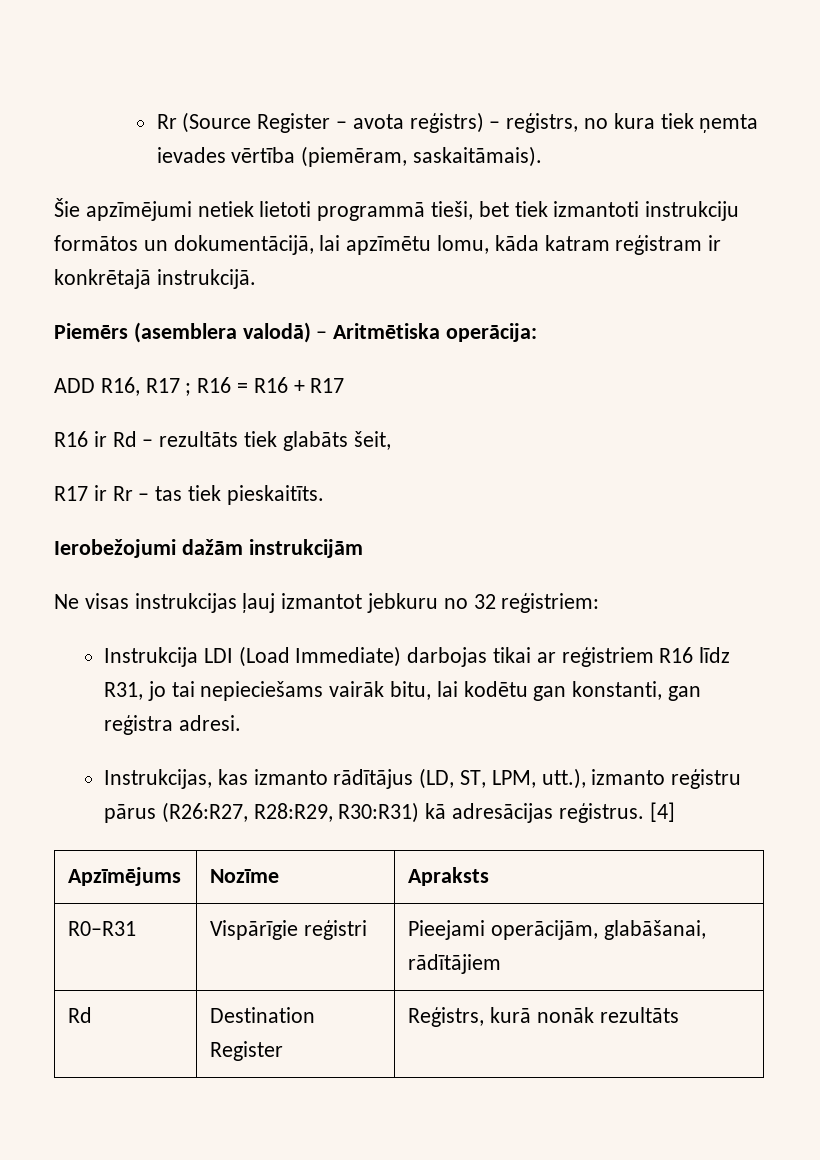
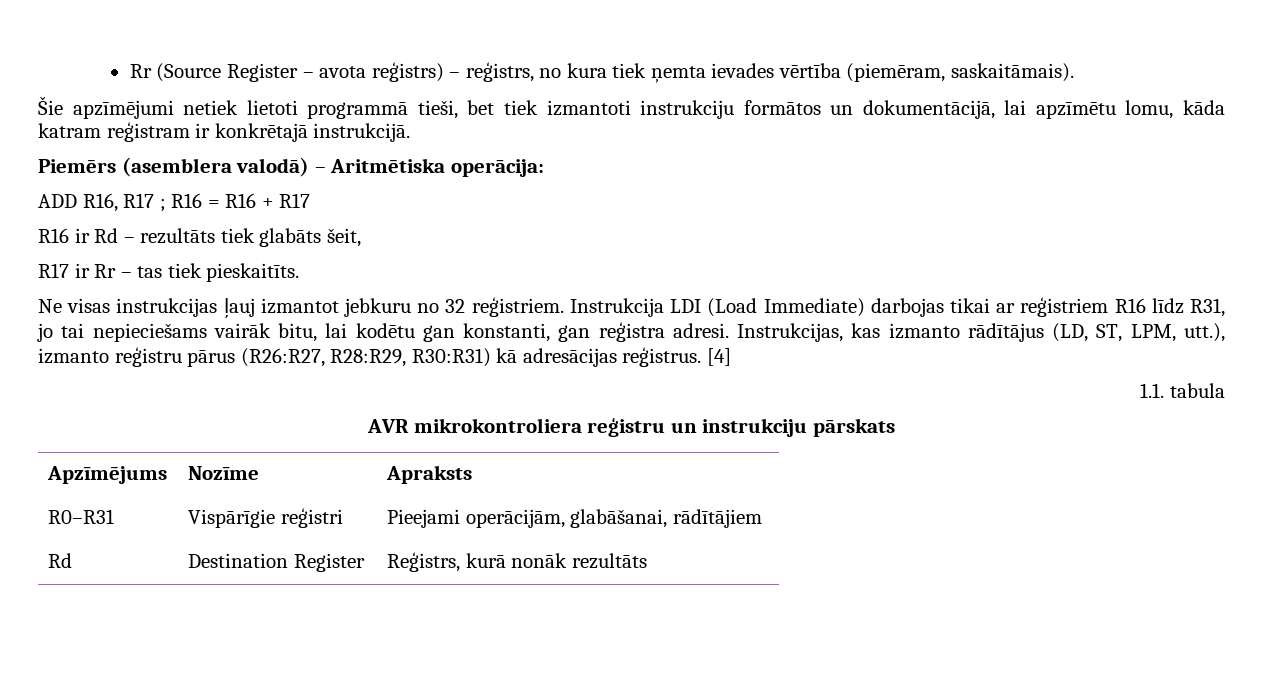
[54,539,363,558] // Ierobežojumi dažām instrukcijām -> (300, 272) none
[501,593,600,613] reģistriem: // -> [471,297,564,317] reģistriem.
(241, 723) // -> (729, 330) none
(675, 812) none -> [1140,383,1225,398] [367,417,895,437] // 1.1. tabula // AVR mikrokontroliera reģistru un instrukciju pārskats

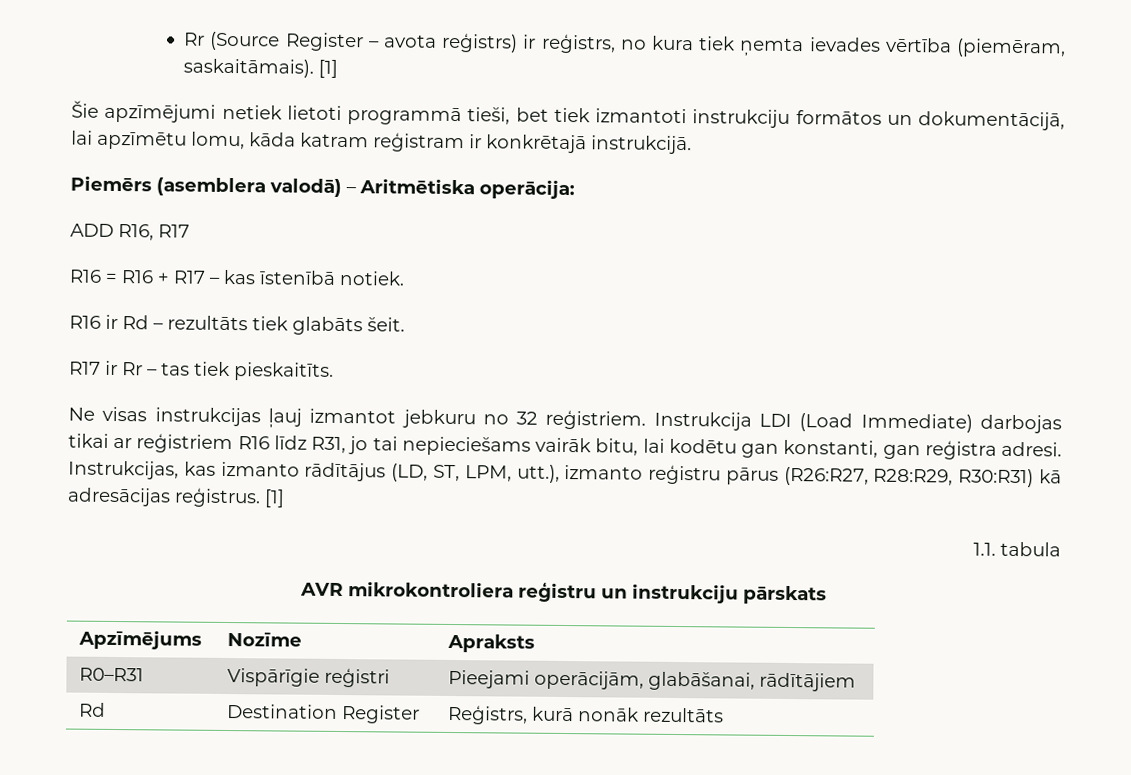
[449,72,461,78] – -> [523,34,537,49] ir
(1074, 72) none -> [318,59,339,78] [1]
[159,199,166,212] ; -> (190, 231) //
(311, 200) none -> [209,269,405,286] – kas īstenībā notiek.
[326,228,361,247] šeit, -> [367,317,405,332] šeit.
[706,348,731,366] [4] -> [264,489,285,508] [1]

